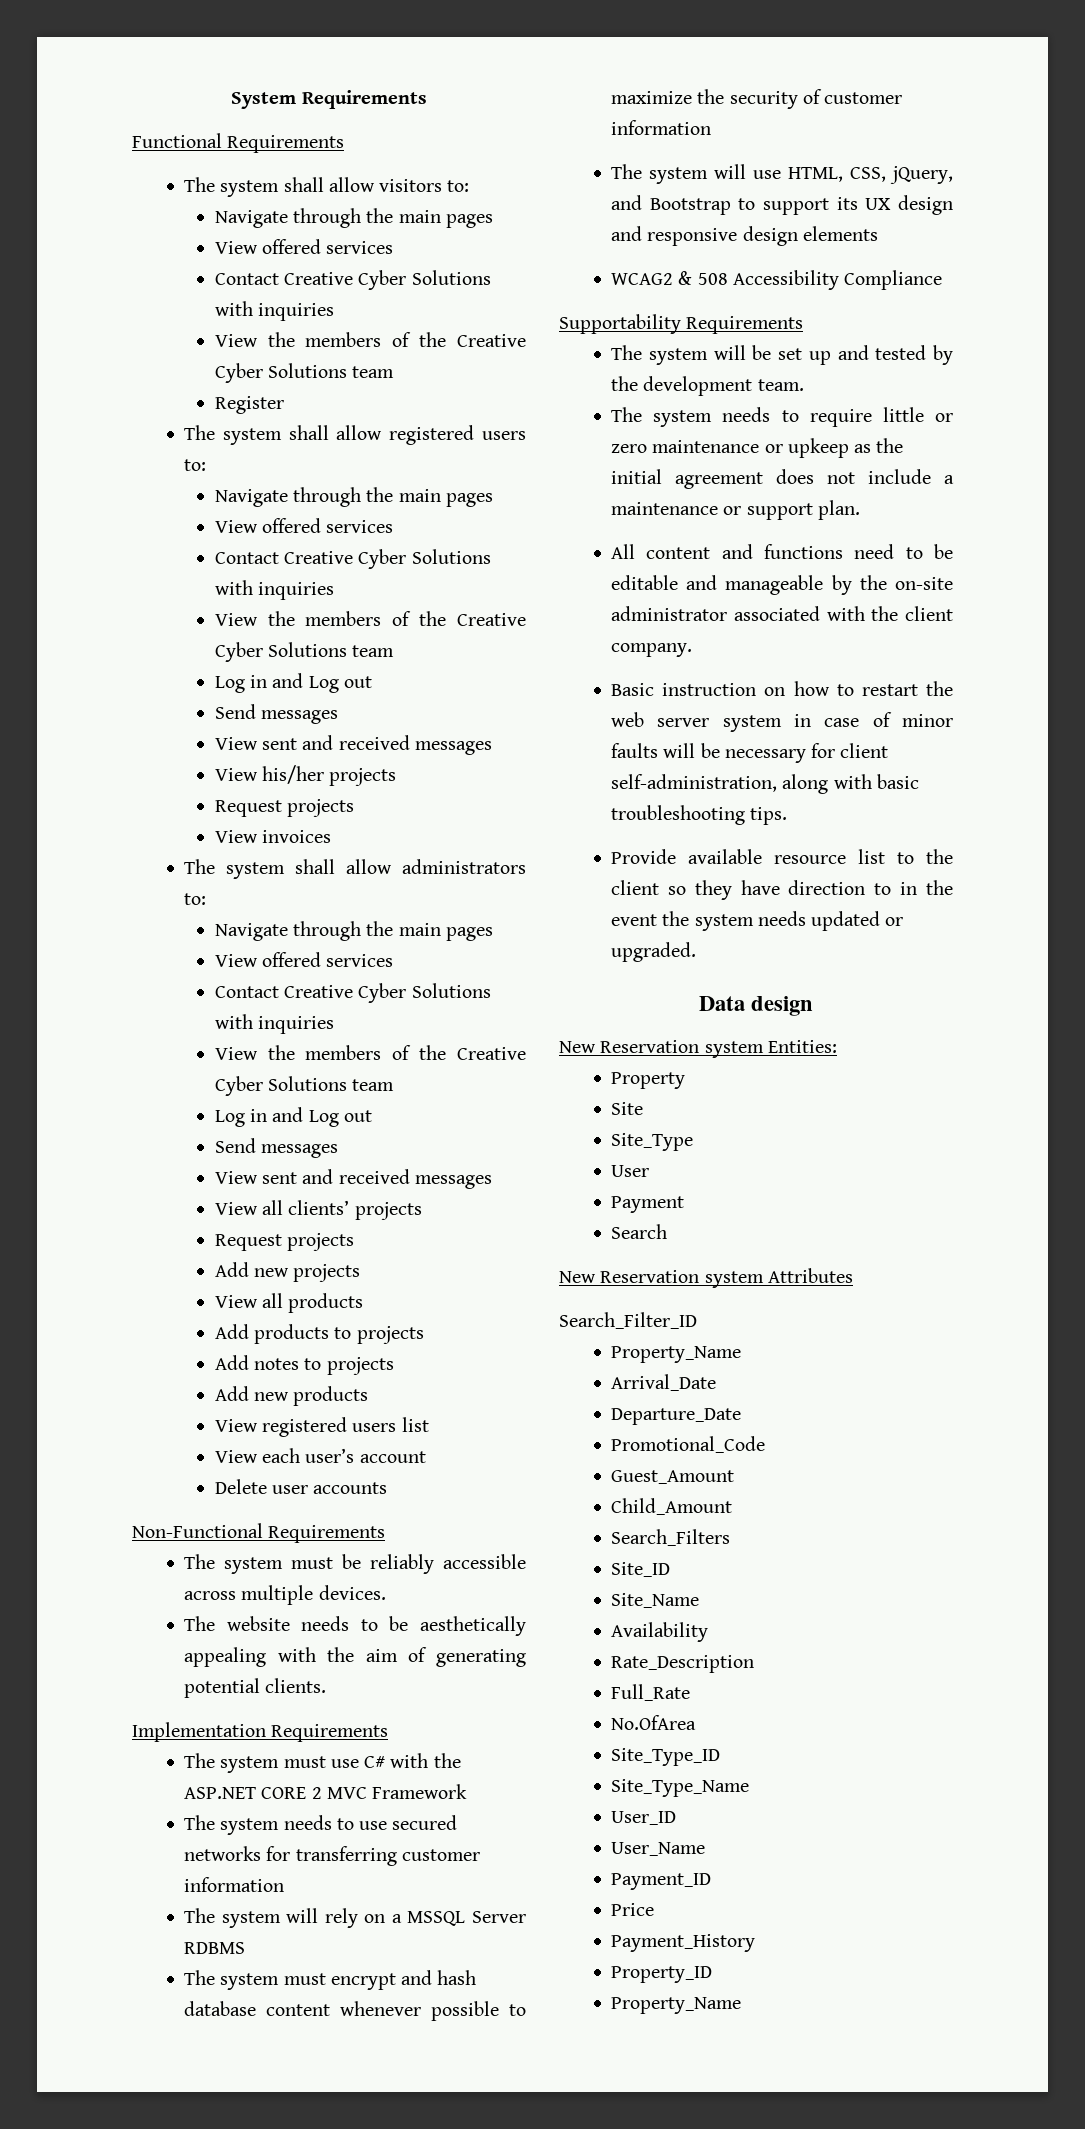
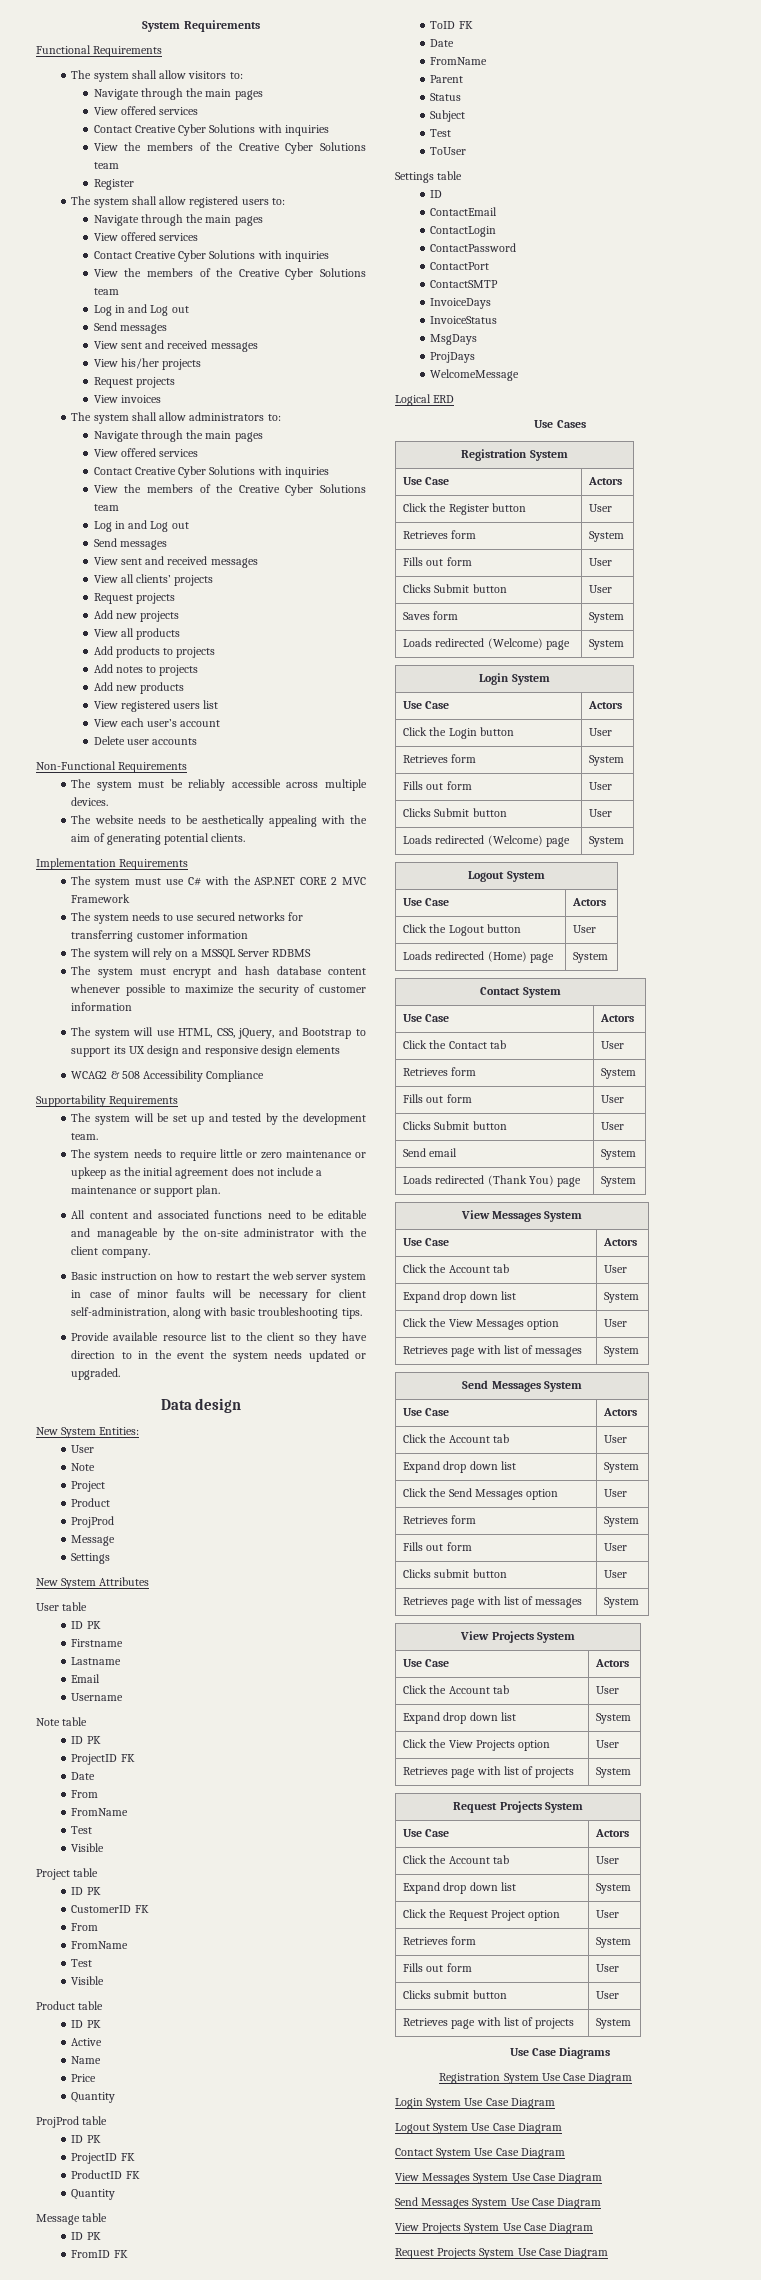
(753, 551) none -> [157,1210,209,1219] associated
[733,606,820,621] associated -> (315, 1232) none
[600,1040,764,1058] Reservation system -> [61,1427,97,1438] System
[611,1072,686,1089] [611,1102,644,1115] [611,1133,694,1151] [611,1165,650,1177] [611,1196,685,1213] [611,1224,668,1239] [559,1270,764,1288] Property // Site // Site_Type // User // Payment // Search // New Reservation system -> [71,1445,95,1453] [71,1463,96,1471] [71,1481,106,1492] [71,1498,111,1507] [71,1516,115,1528] [71,1535,116,1546] [71,1553,111,1564] [36,1578,97,1589] User // Note // Project // Product // ProjProd // Message // Settings // New System
[559,1312,697,1329] [611,1346,742,1363] [611,1374,717,1391] [611,1408,742,1425] [611,1436,766,1453] [611,1470,735,1484] [611,1498,733,1515] [611,1529,731,1546] [611,1562,671,1577] [611,1593,700,1608] [611,1622,709,1642] [611,1655,755,1673] [611,1684,691,1701] [611,1715,697,1730] [611,1748,721,1766] [611,1779,750,1797] [611,1811,677,1825] [611,1842,706,1856] [611,1873,712,1890] [611,1903,655,1916] [611,1934,756,1952] [611,1966,713,1983] [611,1997,742,2014] Search_Filter_ID // Property_Name // Arrival_Date // Departure_Date // Promotional_Code // Guest_Amount // Child_Amount // Search_Filters // Site_ID // Site_Name // Availability // Rate_Description // Full_Rate // No.OfArea // Site_Type_ID // Site_Type_Name // User_ID // User_Name // Payment_ID // Price // Payment_History // Property_ID // Property_Name -> [36,1602,88,1611] [71,1621,101,1629] [71,1639,124,1647] [71,1657,122,1665] [71,1674,101,1683] [71,1693,124,1701] [36,1717,88,1726] [71,1736,101,1744] [71,1754,135,1765] [71,1772,96,1780] [71,1790,99,1798] [71,1808,129,1816] [71,1826,93,1834] [71,1843,105,1852] [36,1868,99,1880] [71,1887,101,1895] [71,1905,149,1913] [71,1923,99,1931] [71,1941,129,1949] [71,1959,93,1967] [71,1976,105,1985] [36,2001,104,2010] [71,2020,101,2028] [71,2038,103,2046] [71,2056,102,2064] [71,2074,97,2082] [71,2092,116,2103] [36,2116,108,2128] [71,2135,101,2143] [71,2153,135,2164] [71,2170,140,2179] [71,2189,116,2200] [36,2213,108,2225] [71,2232,101,2240] [71,2250,128,2258] [430,21,473,29] [430,39,455,47] [430,57,488,65] [430,75,464,83] [430,93,462,101] [430,110,466,122] [430,129,452,137] [430,147,467,155] [395,171,463,183] [430,190,443,198] [430,207,498,216] [430,226,497,237] [430,243,517,252] [430,262,490,270] [430,280,499,288] [430,298,492,309] [430,316,498,324] [430,334,478,345] [430,352,476,363] [430,369,520,381] [395,394,455,406] [534,420,586,428] [461,449,568,461] [403,477,450,485] [588,477,623,485] [403,503,526,515] [589,504,613,512] [403,530,477,539] [589,531,625,542] [403,557,472,566] [589,558,613,566] [403,584,507,593] [589,585,613,593] [403,611,459,620] [589,612,625,623] [403,638,570,650] [589,639,625,650] [479,673,550,685] [403,701,450,709] [588,701,623,709] [403,727,514,739] [589,728,613,736] [403,754,477,763] [589,755,625,766] [403,781,472,790] [589,782,613,790] [403,808,507,817] [589,809,613,817] [403,835,570,847] [589,836,625,847] [468,871,545,882] [403,898,450,906] [572,898,607,906] [403,924,521,936] [573,925,597,933] [403,951,554,963] [573,952,609,963] [480,987,561,998] [403,1014,450,1022] [600,1014,635,1022] [403,1040,506,1049] [601,1041,625,1049] [403,1067,477,1076] [601,1068,637,1079] [403,1094,472,1103] [601,1095,625,1103] [403,1121,507,1130] [601,1122,625,1130] [403,1148,458,1157] [601,1149,637,1160] [403,1175,582,1187] [601,1176,637,1187] [460,1210,583,1222] [403,1238,450,1246] [603,1238,638,1246] [403,1264,509,1273] [604,1265,628,1273] [403,1291,516,1303] [604,1292,640,1303] [403,1318,560,1330] [604,1319,628,1327] [403,1345,583,1357] [604,1346,640,1357] [462,1380,582,1392] [403,1408,450,1416] [603,1408,638,1416] [403,1434,509,1443] [604,1435,628,1443] [403,1461,516,1473] [604,1462,640,1473] [403,1488,559,1500] [604,1489,628,1497] [403,1515,477,1524] [604,1516,640,1527] [403,1542,472,1551] [604,1543,628,1551] [403,1569,507,1578] [604,1570,628,1578] [403,1596,583,1608] [604,1597,640,1608] [460,1631,575,1643] [403,1659,450,1667] [595,1659,630,1667] [403,1685,509,1694] [596,1686,620,1694] [403,1712,516,1724] [596,1713,632,1724] [403,1739,551,1751] [596,1740,620,1748] [403,1766,575,1778] [596,1767,632,1778] [453,1801,583,1813] [403,1829,450,1837] [595,1829,630,1837] [403,1855,509,1864] [596,1856,620,1864] [403,1882,516,1894] [596,1883,632,1894] [403,1909,561,1921] [596,1910,620,1918] [403,1936,477,1945] [596,1937,632,1948] [403,1963,472,1972] [596,1964,620,1972] [403,1990,507,1999] [596,1991,620,1999] [403,2017,575,2029] [596,2018,632,2029] [509,2047,611,2059] [439,2073,633,2084] [395,2098,555,2109] [395,2123,562,2134] [395,2148,565,2159] [395,2173,603,2184] [395,2197,602,2209] [395,2223,594,2234] [395,2248,609,2259] User table // ID PK // Firstname // Lastname // Email // Username // Note table // ID PK // ProjectID FK // Date // From // FromName // Test // Visible // Project table // ID PK // CustomerID FK // From // FromName // Test // Visible // Product table // ID PK // Active // Name // Price // Quantity // ProjProd table // ID PK // ProjectID FK // ProductID FK // Quantity // Message table // ID PK // FromID FK // ToID FK // Date // FromName // Parent // Status // Subject // Test // ToUser // Settings table // ID // ContactEmail // ContactLogin // ContactPassword // ContactPort // ContactSMTP // InvoiceDays // InvoiceStatus // MsgDays // ProjDays // WelcomeMessage // Logical ERD // Use Cases // Registration System // Use Case | Actors // Click the Register button | User // Retrieves form | System // Fills out form | User // Clicks Submit button | User // Saves form | System // Loads redirected (Welcome) page | System // Login System // Use Case | Actors // Click the Login button | User // Retrieves form | System // Fills out form | User // Clicks Submit button | User // Loads redirected (Welcome) page | System // Logout System // Use Case | Actors // Click the Logout button | User // Loads redirected (Home) page | System // Contact System // Use Case | Actors // Click the Contact tab | User // Retrieves form | System // Fills out form | User // Clicks Submit button | User // Send email | System // Loads redirected (Thank You) page | System // View Messages System // Use Case | Actors // Click the Account tab | User // Expand drop down list | System // Click the View Messages option | User // Retrieves page with list of messages | System // Send Messages System // Use Case | Actors // Click the Account tab | User // Expand drop down list | System // Click the Send Messages option | User // Retrieves form | System // Fills out form | User // Clicks submit button | User // Retrieves page with list of messages | System // View Projects System // Use Case | Actors // Click the Account tab | User // Expand drop down list | System // Click the View Projects option | User // Retrieves page with list of projects | System // Request Projects System // Use Case | Actors // Click the Account tab | User // Expand drop down list | System // Click the Request Project option | User // Retrieves form | System // Fills out form | User // Clicks submit button | User // Retrieves page with list of projects | System // Use Case Diagrams // Registration System Use Case Diagram // Login System Use Case Diagram // Logout System Use Case Diagram // Contact System Use Case Diagram // View Messages System Use Case Diagram // Send Messages System Use Case Diagram // View Projects System Use Case Diagram // Request Projects System Use Case Diagram

